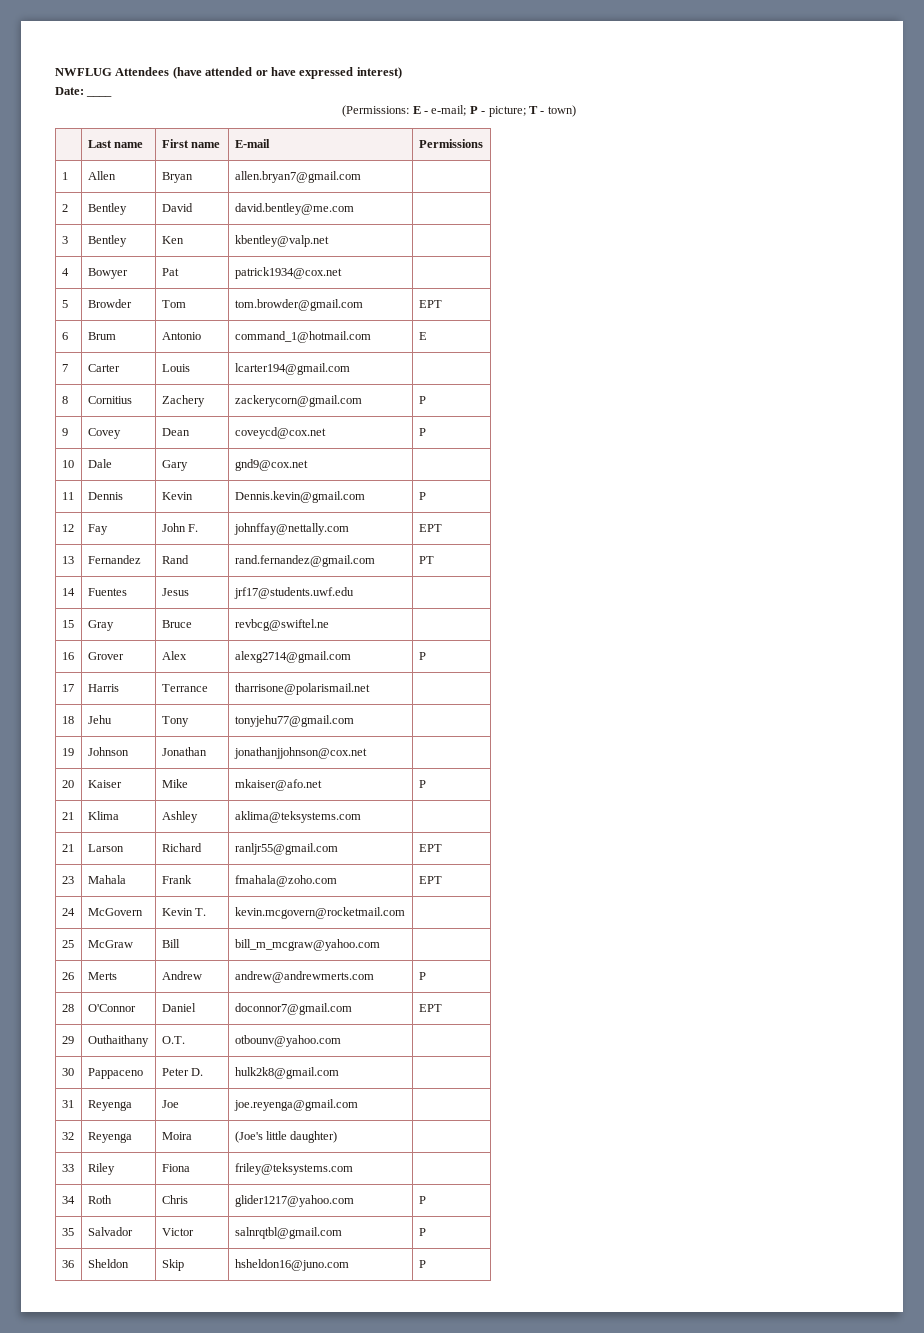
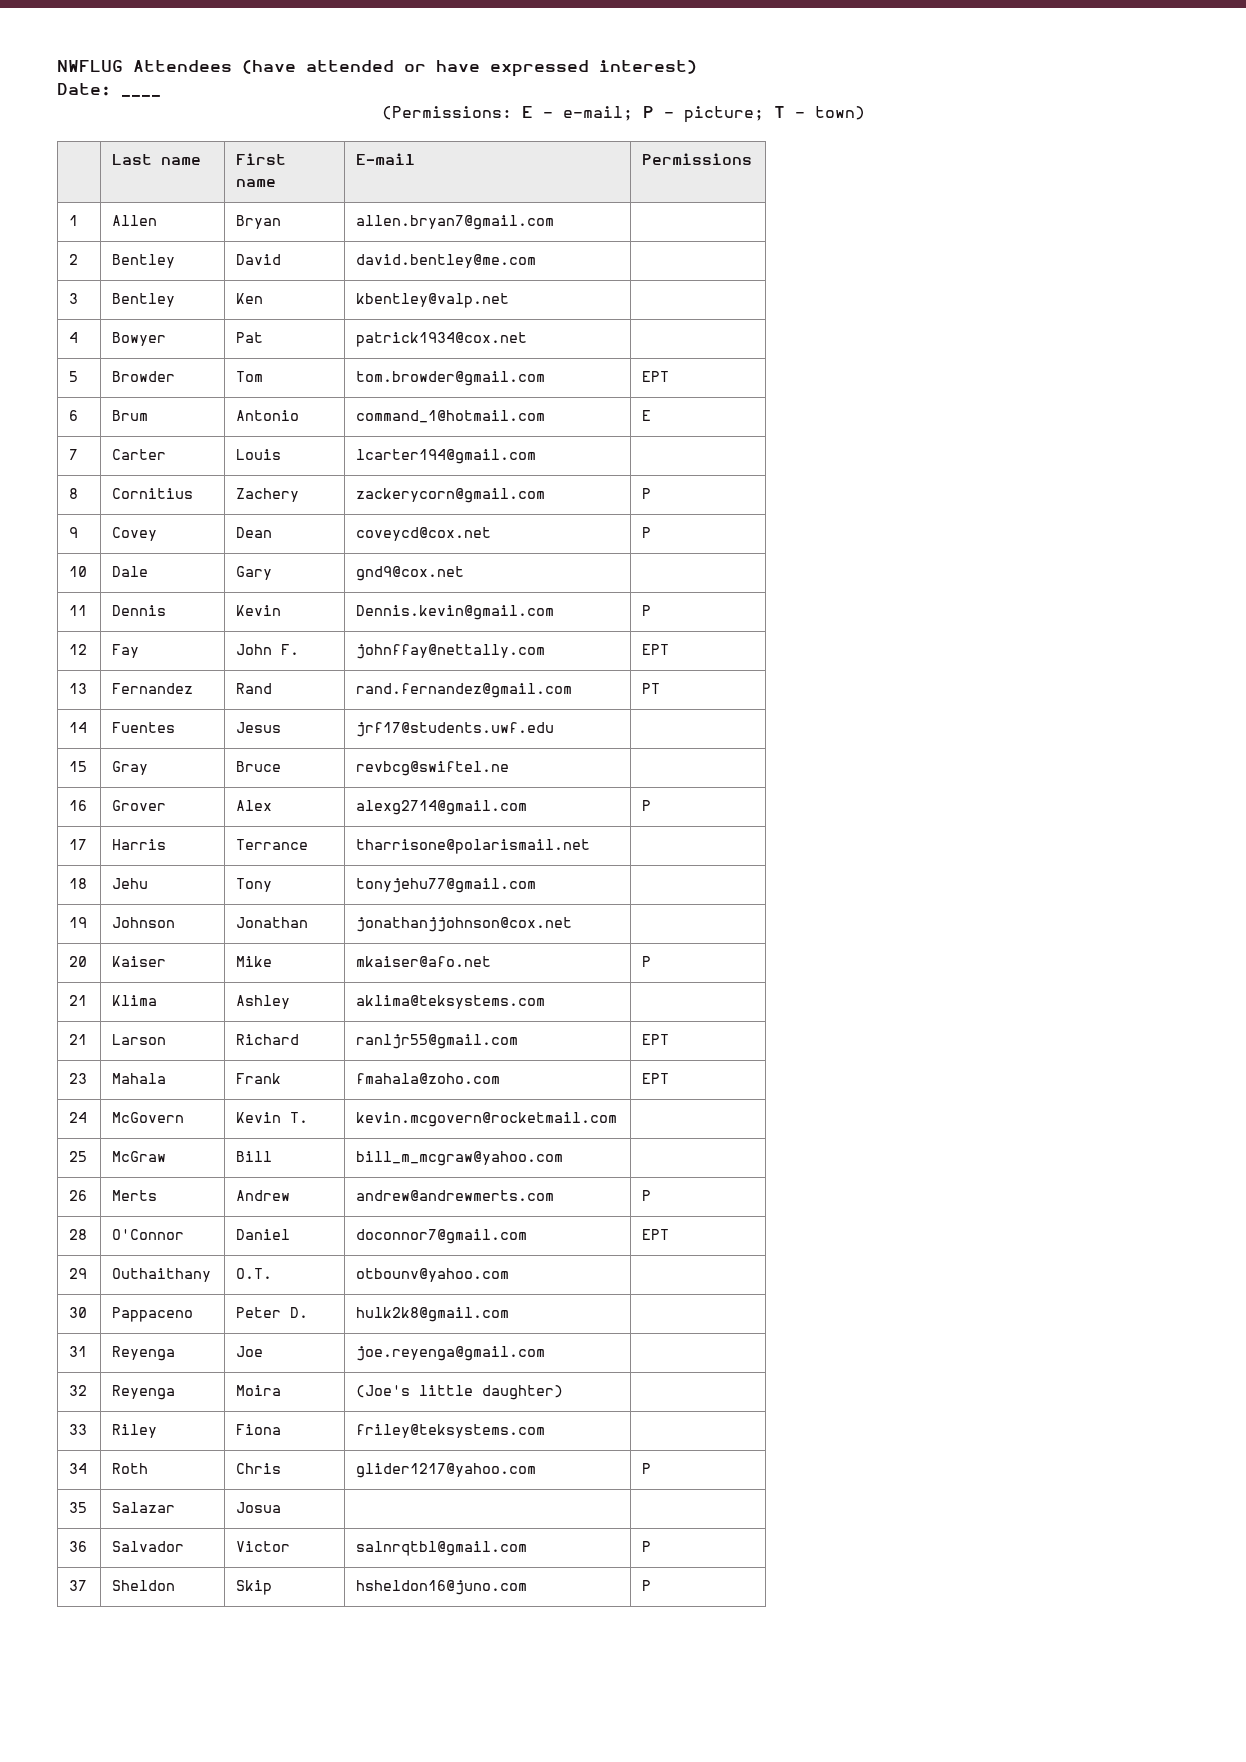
(74, 1232) none -> [112,1502,176,1513] [236,1502,282,1513] [69,1541,88,1552] | Salazar | Josua | | // 36
[61,1260,74,1268] 36 -> [69,1580,88,1591] 37

